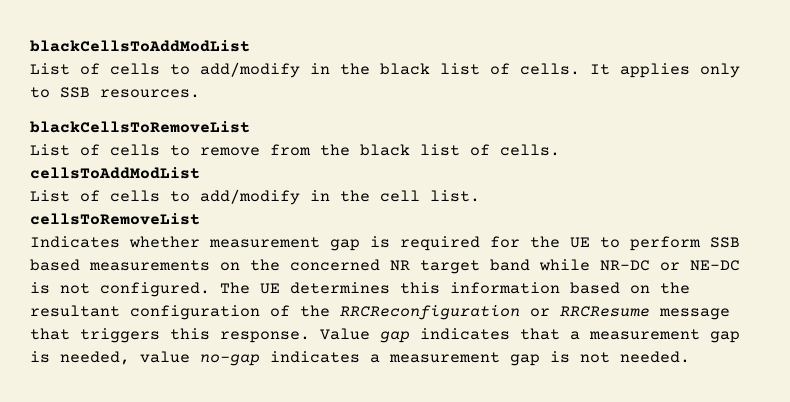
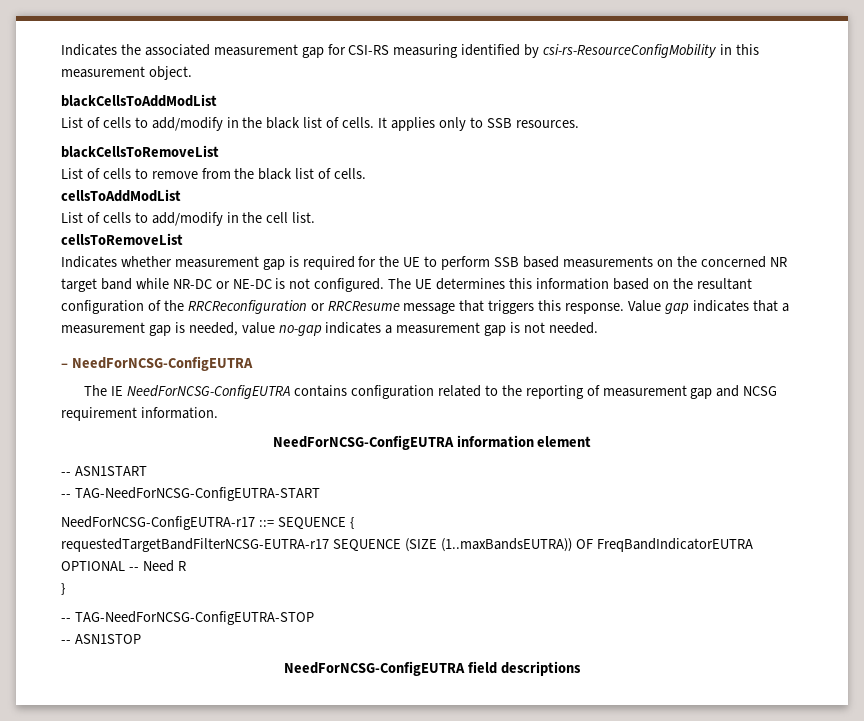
(30, 46) none -> [61,44,759,58] [61,66,192,80] Indicates the associated measurement gap for CSI-RS measuring identified by csi-rs-ResourceConfigMobility in this measurement object. //
(690, 357) none -> [61,356,253,371] [84,385,778,399] [61,407,218,421] [272,435,592,450] [61,466,147,476] [61,487,320,501] [61,516,354,530] [61,538,753,552] [61,560,186,572] [61,583,65,595] [61,611,314,625] [61,634,141,644] [284,661,581,676] // – NeedForNCSG-ConfigEUTRA // The IE NeedForNCSG-ConfigEUTRA contains configuration related to the reporting of measurement gap and NCSG requirement information. // NeedForNCSG-ConfigEUTRA information element // -- ASN1START // -- TAG-NeedForNCSG-ConfigEUTRA-START // NeedForNCSG-ConfigEUTRA-r17 ::= SEQUENCE { // requestedTargetBandFilterNCSG-EUTRA-r17 SEQUENCE (SIZE (1..maxBandsEUTRA)) OF FreqBandIndicatorEUTRA OPTIONAL -- Need R // } // -- TAG-NeedForNCSG-ConfigEUTRA-STOP // -- ASN1STOP // NeedForNCSG-ConfigEUTRA field descriptions

